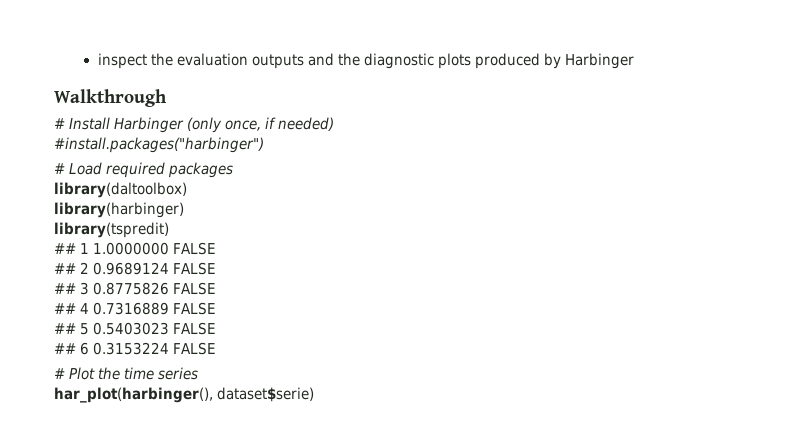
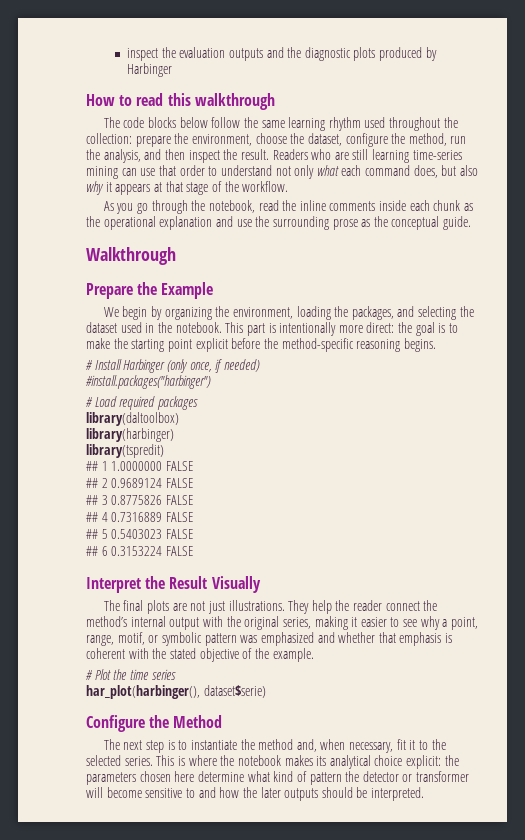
[54,89,167,107] Walkthrough -> [86,93,275,110] [103,117,458,131] [86,133,467,147] [86,149,462,163] [86,165,479,179] [86,181,289,195] [103,200,474,214] [86,216,472,230] [86,247,176,265] [86,282,214,299] [103,306,474,320] [86,322,459,336] [86,338,436,352] How to read this walkthrough // The code blocks below follow the same learning rhythm used throughout the collection: prepare the environment, choose the dataset, configure the method, run the analysis, and then inspect the result. Readers who are still learning time-series mining can use that order to understand not only what each command does, but also why it appears at that stage of the workflow. // As you go through the notebook, read the inline comments inside each chunk as the operational explanation and use the surrounding prose as the conceptual guide. // Walkthrough // Prepare the Example // We begin by organizing the environment, loading the packages, and selecting the dataset used in the notebook. This part is intentionally more direct: the goal is to make the starting point explicit before the method-specific reasoning begins.
(217, 348) none -> [86,576,261,593] [103,600,438,614] [86,616,479,630] [86,632,453,646] [86,648,314,662] // Interpret the Result Visually // The final plots are not just illustrations. They help the reader connect the method’s internal output with the original series, making it easier to see why a point, range, motif, or symbolic pattern was emphasized and whether that emphasis is coherent with the stated objective of the example.
(315, 394) none -> [86,715,223,732] [103,739,446,753] [86,755,459,769] [86,771,470,785] [86,787,425,801] // Configure the Method // The next step is to instantiate the method and, when necessary, fit it to the selected series. This is where the notebook makes its analytical choice explicit: the parameters chosen here determine what kind of pattern the detector or transformer will become sensitive to and how the later outputs should be interpreted.

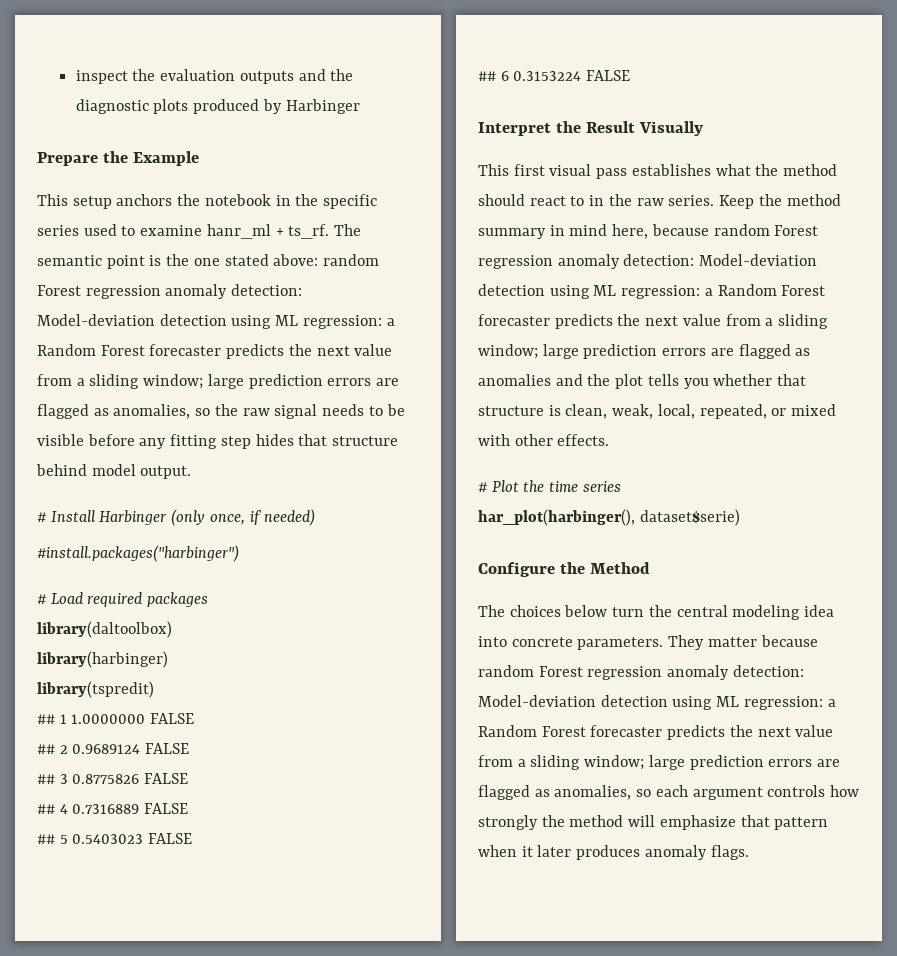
[86,93,275,110] [103,117,458,131] [86,133,467,147] [86,149,462,163] [86,165,479,179] [86,181,289,195] [103,200,474,214] [86,216,472,230] [86,247,176,265] [86,282,214,299] [103,306,474,320] [86,322,459,336] [86,338,436,352] How to read this walkthrough // The code blocks below follow the same learning rhythm used throughout the collection: prepare the environment, choose the dataset, configure the method, run the analysis, and then inspect the result. Readers who are still learning time-series mining can use that order to understand not only what each command does, but also why it appears at that stage of the workflow. // As you go through the notebook, read the inline comments inside each chunk as the operational explanation and use the surrounding prose as the conceptual guide. // Walkthrough // Prepare the Example // We begin by organizing the environment, loading the packages, and selecting the dataset used in the notebook. This part is intentionally more direct: the goal is to make the starting point explicit before the method-specific reasoning begins. -> [37,151,199,166] [37,194,378,209] [37,224,362,239] [37,254,380,269] [37,284,303,299] [37,314,395,329] [37,344,393,359] [37,374,400,389] [37,404,405,419] [37,434,399,449] [36,464,192,479] Prepare the Example // This setup anchors the notebook in the specific series used to examine hanr_ml + ts_rf. The semantic point is the one stated above: random Forest regression anomaly detection: Model-deviation detection using ML regression: a Random Forest forecaster predicts the next value from a sliding window; large prediction errors are flagged as anomalies, so the raw signal needs to be visible before any fitting step hides that structure behind model output.
[103,600,438,614] [86,616,479,630] [86,632,453,646] [86,648,314,662] The final plots are not just illustrations. They help the reader connect the method’s internal output with the original series, making it easier to see why a point, range, motif, or symbolic pattern was emphasized and whether that emphasis is coherent with the stated objective of the example. -> [478,164,838,179] [478,194,841,209] [478,224,819,239] [478,254,818,269] [478,284,826,299] [478,314,829,329] [478,344,811,359] [478,374,807,389] [478,404,837,419] [478,434,610,446] This first visual pass establishes what the method should react to in the raw series. Keep the method summary in mind here, because random Forest regression anomaly detection: Model-deviation detection using ML regression: a Random Forest forecaster predicts the next value from a sliding window; large prediction errors are flagged as anomalies and the plot tells you whether that structure is clean, weak, local, repeated, or mixed with other effects.
[123,739,446,753] [86,755,459,769] [86,771,470,785] [86,787,425,801] next step is to instantiate the method and, when necessary, fit it to the selected series. This is where the notebook makes its analytical choice explicit: the parameters chosen here determine what kind of pattern the detector or transformer will become sensitive to and how the later outputs should be interpreted. -> [509,605,835,620] [478,635,818,650] [478,665,804,680] [478,695,836,710] [478,725,834,740] [478,755,841,770] [478,785,860,800] [478,815,829,830] [478,845,749,860] choices below turn the central modeling idea into concrete parameters. They matter because random Forest regression anomaly detection: Model-deviation detection using ML regression: a Random Forest forecaster predicts the next value from a sliding window; large prediction errors are flagged as anomalies, so each argument controls how strongly the method will emphasize that pattern when it later produces anomaly flags.

